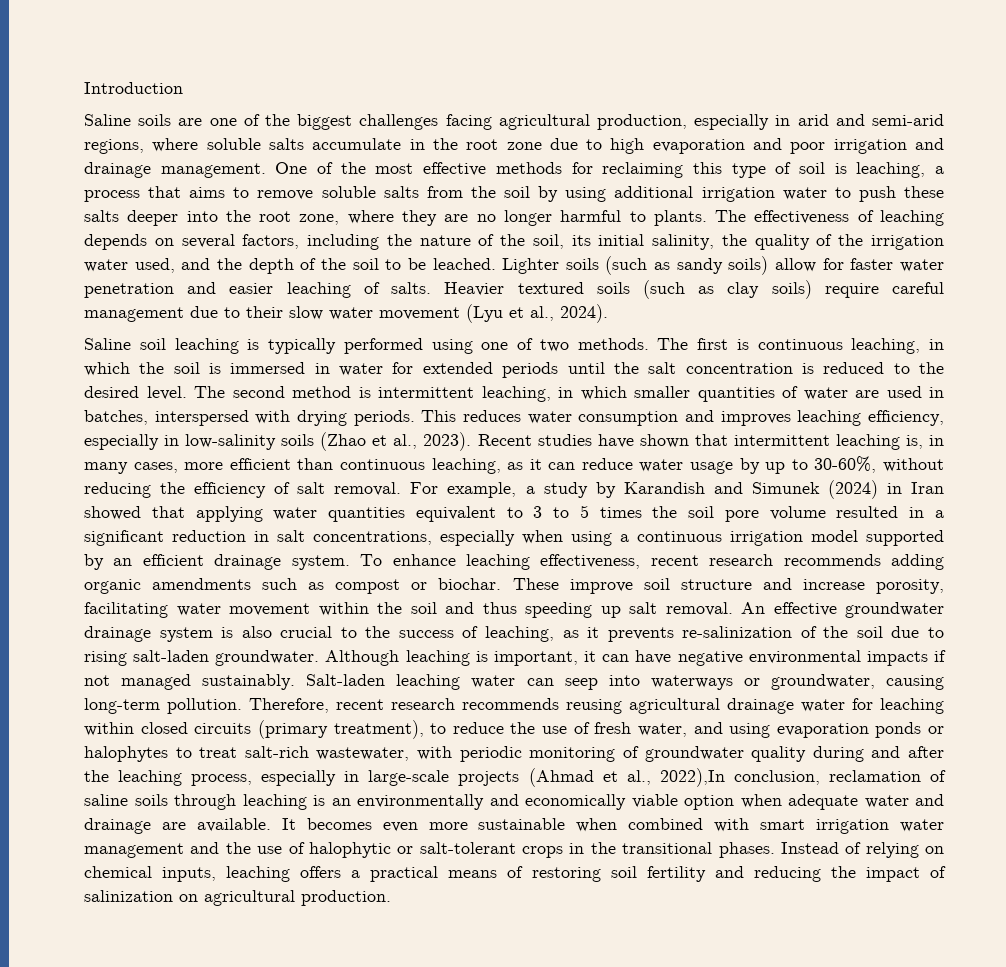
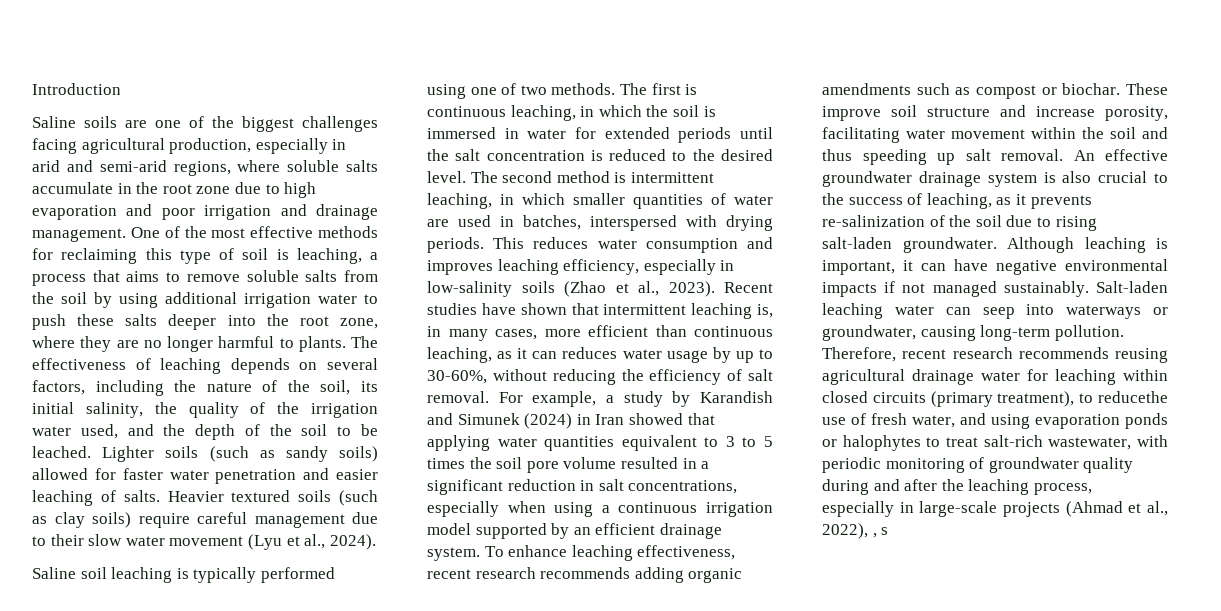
[775,258,817,272] allow -> [32,468,88,480] allowed
[581,458,633,470] reduce -> [562,347,618,359] reduces
[452,722,536,734] reduce the -> [1098,391,1168,403] reducethe
[659,768,947,787] [84,794,944,810] [84,818,944,834] [84,842,944,858] [84,866,947,882] [84,890,391,906] 2022),In conclusion, reclamation of saline soils through leaching is an environmentally and economically viable option when adequate water and drainage are available. It becomes even more sustainable when combined with smart irrigation water management and the use of halophytic or salt-tolerant crops in the transitional phases. Instead of relying on chemical inputs, leaching offers a practical means of restoring soil fertility and reducing the impact of salinization on agricultural production. -> [822,523,889,539] 2022), , s

